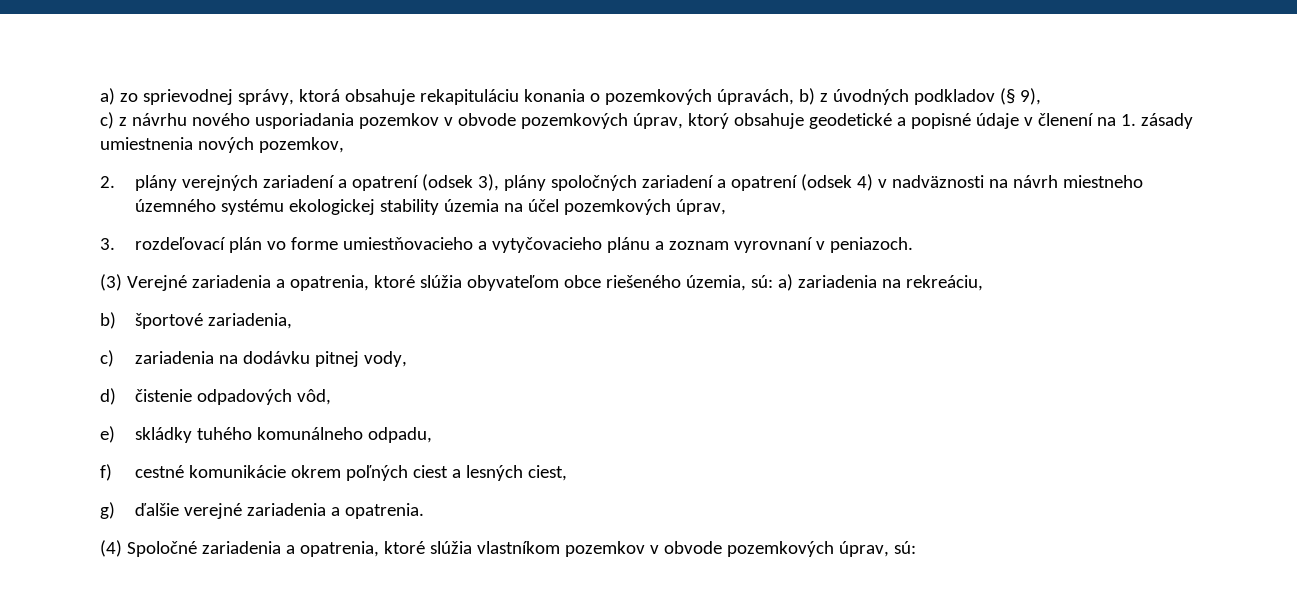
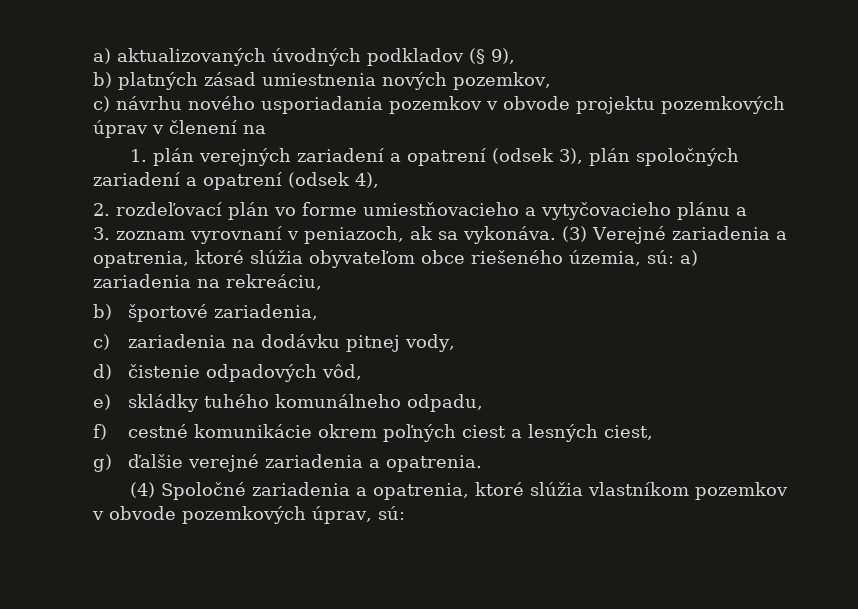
[100,88,1041,105] [100,112,127,129] a) zo sprievodnej správy, ktorá obsahuje rekapituláciu konania o pozemkových úpravách, b) z úvodných podkladov (§ 9), // c) z -> [93,48,515,66] [93,72,551,90] [93,96,110,112] a) aktualizovaných úvodných podkladov (§ 9), // b) platných zásad umiestnenia nových pozemkov, // c)
[520,113,1193,129] [100,137,344,153] [100,175,178,191] pozemkových úprav, ktorý obsahuje geodetické a popisné údaje v členení na 1. zásady umiestnenia nových pozemkov, // 2. plány -> [576,96,785,114] [93,120,266,138] [130,148,195,166] projektu pozemkových úprav v členení na // 1. plán
[504,175,547,191] plány -> [589,148,631,166] plán
[857,174,1144,191] [135,199,727,215] [100,238,115,250] 4) v nadväznosti na návrh miestneho územného systému ekologickej stability územia na účel pozemkových úprav, // 3. -> [355,172,379,188] [93,203,110,216] 4), // 2.
(665, 245) none -> [93,227,110,240] // 3.
[830,237,914,253] peniazoch. // -> [304,226,556,244] peniazoch, ak sa vykonáva.

